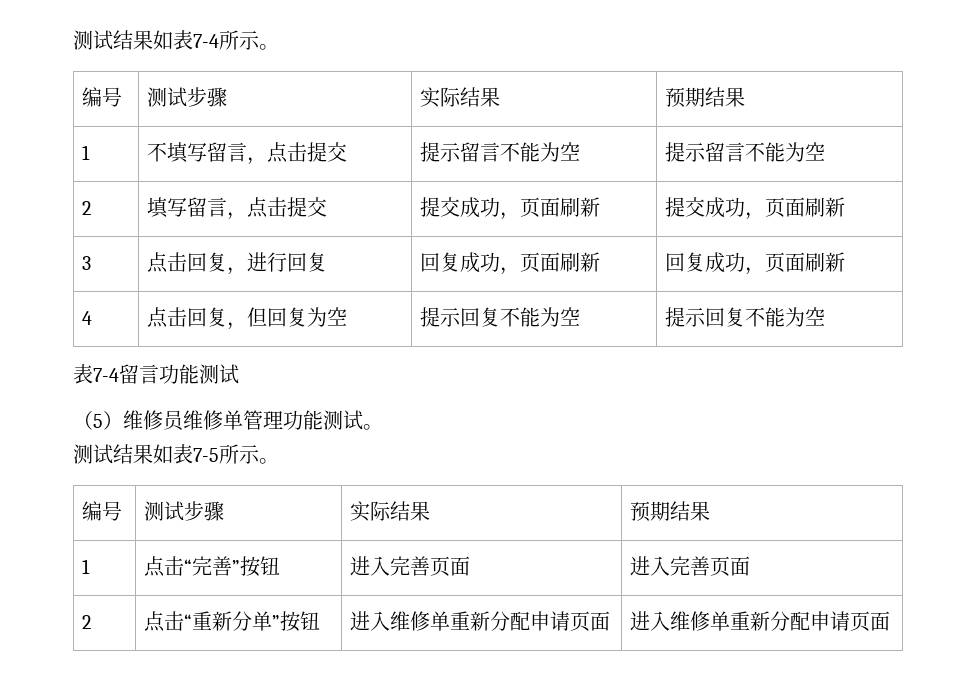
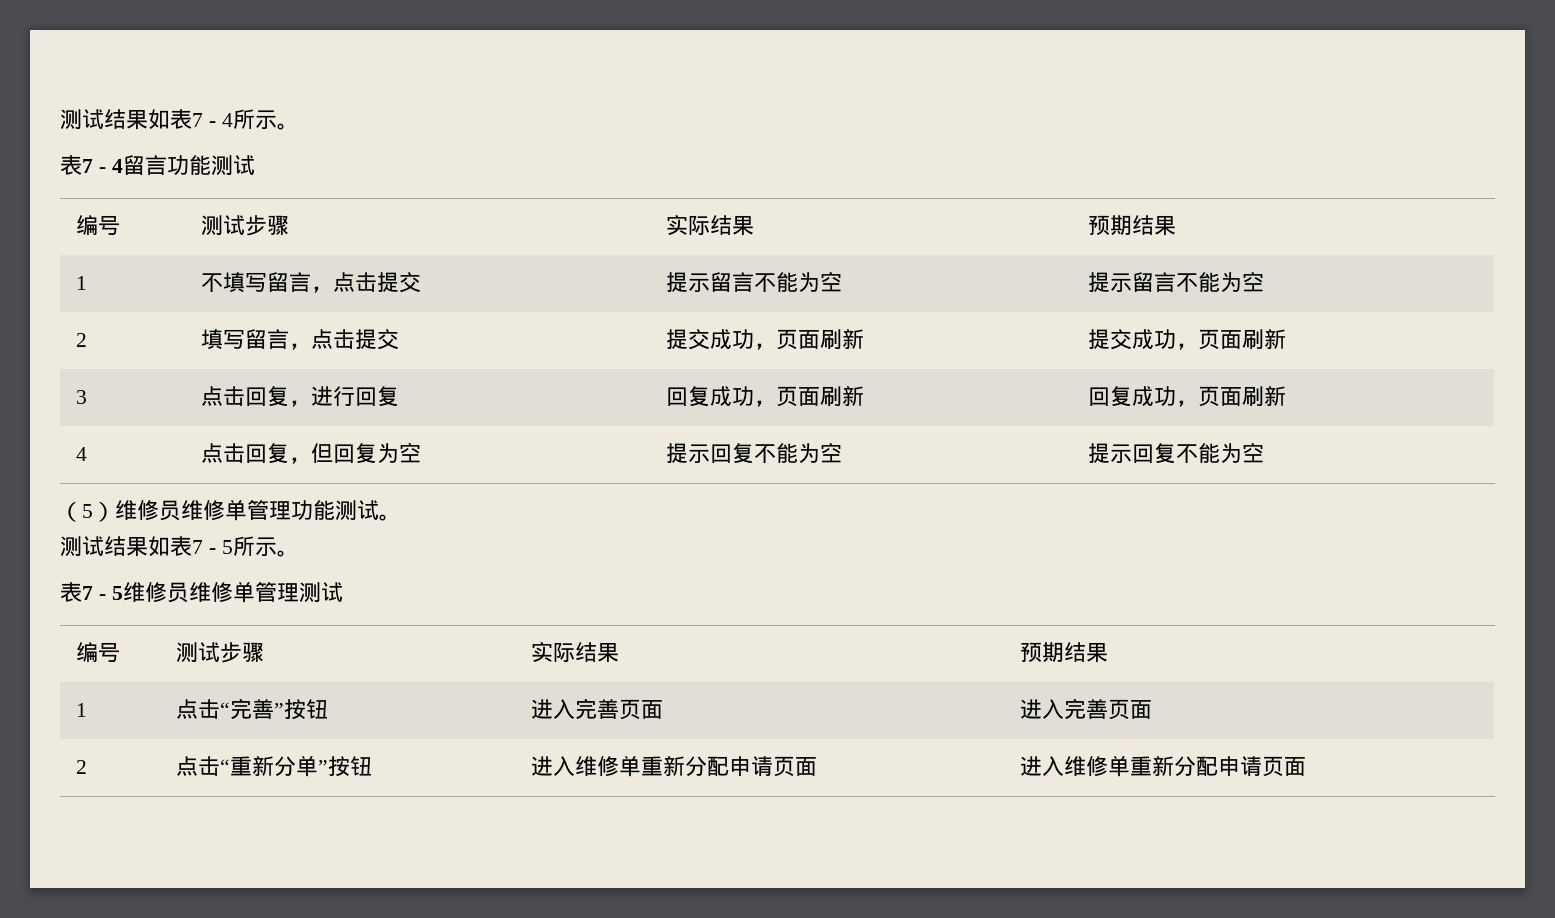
[73,30,279,50] 测试结果如表7-4所示。 -> [60,109,299,130] [60,155,255,176] 测试结果如表7 - 4所示。 // 表7 - 4留言功能测试
[73,364,239,384] // 表7-4留言功能测试 -> (1264, 453) none
[193,444,279,464] 7-5所示。 -> [192,536,299,557] [60,582,343,603] 7 - 5所示。 // 表7 - 5维修员维修单管理测试

